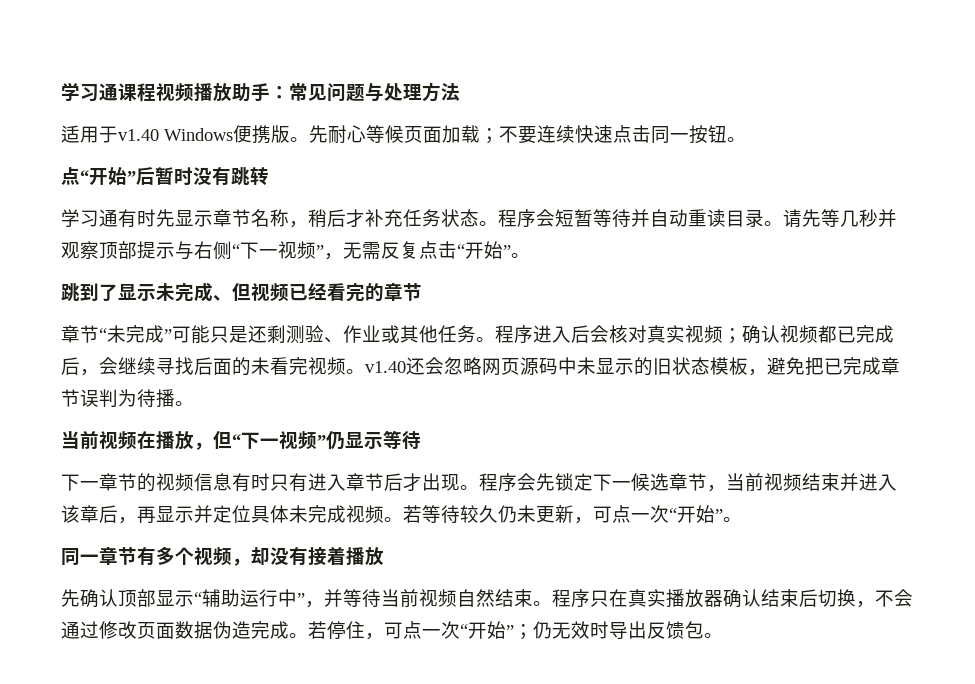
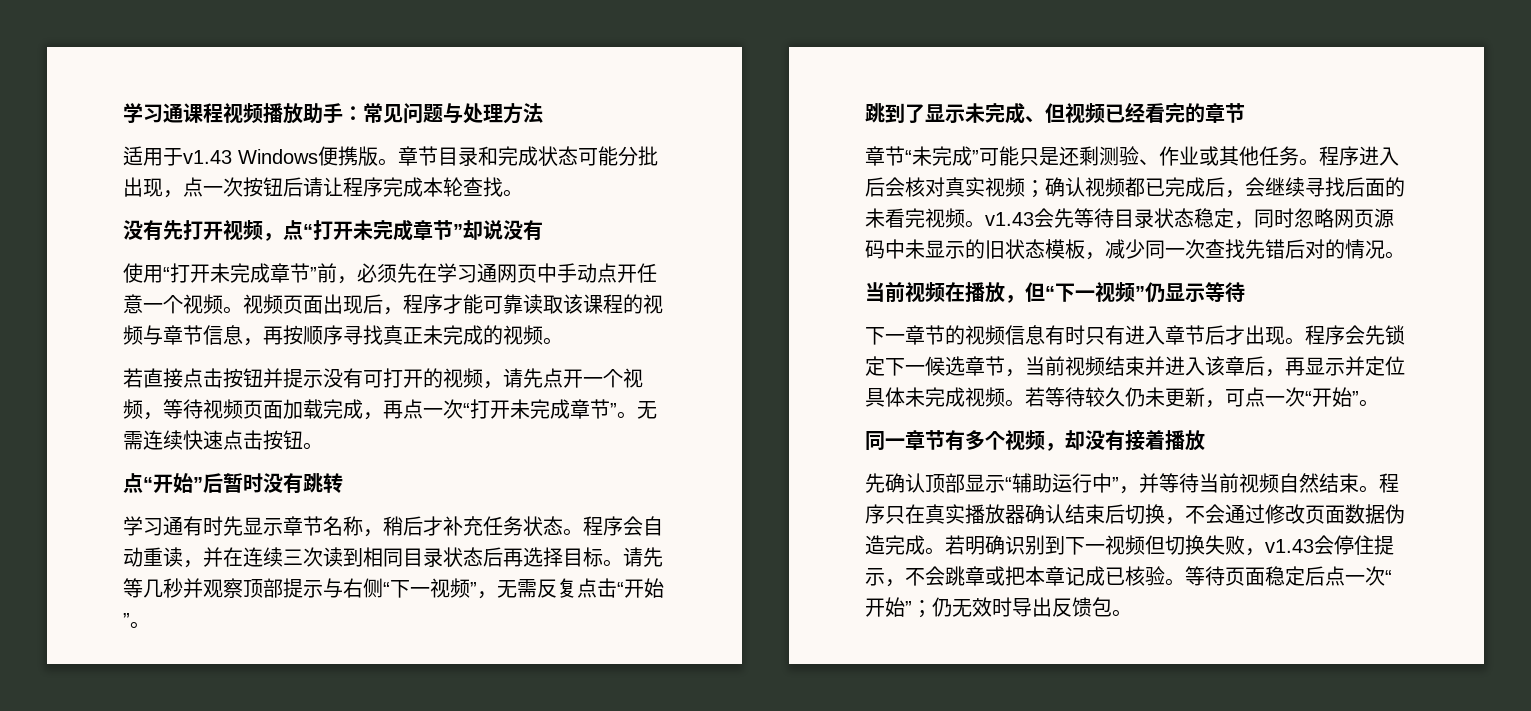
[118,129,159,141] v1.40 -> [183,150,232,164] v1.43
[309,125,537,144] 先耐心等候页面加载；不要 -> [398,146,658,166] [123,177,523,198] [123,219,543,241] [123,263,657,284] [123,294,663,315] [123,325,563,346] [123,368,643,389] [123,399,657,420] [123,431,143,450] 章节目录和完成状态可能分批出现，点一次按钮后请让程序完成本轮查找。 // 没有先打开视频，点“打开未完成章节”却说没有 // 使用“打开未完成章节”前，必须先在学习通网页中手动点开任意一个视频。视频页面出现后，程序才能可靠读取该课程的视频与章节信息，再按顺序寻找真正未完成的视频。 // 若直接点击按钮并提示没有可打开的视频，请先点开一个视频，等待视频页面加载完成，再点一次“打开未完成章节”。无需
[651,126,689,144] 同一 -> (263, 440) none
[555,209,764,228] 短暂等待并自动重读目录 -> [643,516,663,536] [123,547,603,568] 自动重读，并在连续三次读到相同目录状态后再选择目标
[365,357,444,375] v1.40还会 -> [985,208,1294,229] v1.43会先等待目录状态稳定，同时
[767,357,900,376] [61,389,175,408] 避免把已完成章节误判为待播 -> [1105,239,1385,259] 减少同一次查找先错后对的情况
[327,621,403,640] 停住，可 -> [965,535,1394,556] [865,566,1325,587] 明确识别到下一视频但切换失败，v1.43会停住提示，不会跳章或把本章记成已核验。等待页面稳定后

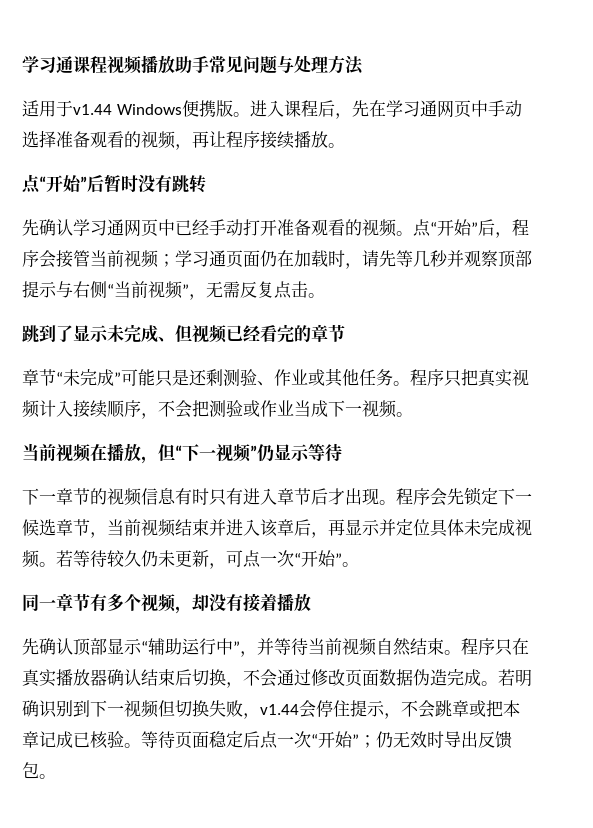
[343,106,363,121] ： -> (209, 64) none
[183,150,232,164] v1.43 -> [73,104,112,115] v1.44
[398,146,658,166] [123,177,523,198] [123,219,543,241] [123,263,397,284] 章节目录和完成状态可能分批出现，点一次按钮后请让程序完成本轮查找。 // 没有先打开视频，点“打开未完成章节”却说没有 // 使用“打开未完成章节”前，必须 -> [249,100,352,119] 进入课程后，
[597,263,657,283] [123,294,663,315] [123,325,563,346] [123,368,643,389] [123,399,657,420] [123,430,303,450] 点开任意一个视频。视频页面出现后，程序才能可靠读取该课程的视频与章节信息，再按顺序寻找真正未完成的视频。 // 若直接点击按钮并提示没有可打开的视频，请先点开一个视频，等待视频页面加载完成，再点一次“打开未完成章节”。无需连续快速点击按钮 -> [22,130,328,150] 选择准备观看的视频，再让程序接续播放
[123,516,663,537] [123,547,623,568] 学习通有时先显示章节名称，稍后才补充任务状态。程序会自动重读，并在连续三次读到相同目录状态后再选择目标。 -> [22,219,529,238] [22,250,362,269] 先确认学习通网页中已经手动打开准备观看的视频。点“开始”后，程序会接管当前视频；学习通页面仍在加载时，
[390,580,430,598] 下一 -> [114,281,148,298] 当前
[617,578,664,598] [123,613,130,627] “开始” -> (308, 289) none
[1359,146,1399,166] [865,177,1405,198] [865,208,1394,229] [865,239,1385,260] 进入后会核对真实视频；确认视频都已完成后，会继续寻找后面的未看完视频。v1.43会先等待目录状态稳定，同时忽略网页源码中未显示的旧状态模板，减少同一次查找先错后对的情况 -> [444,369,529,387] [22,400,397,419] 只把真实视频计入接续顺序，不会把测验或作业当成下一视频
[1265,539,1314,553] v1.43 -> [260,704,299,715] v1.44

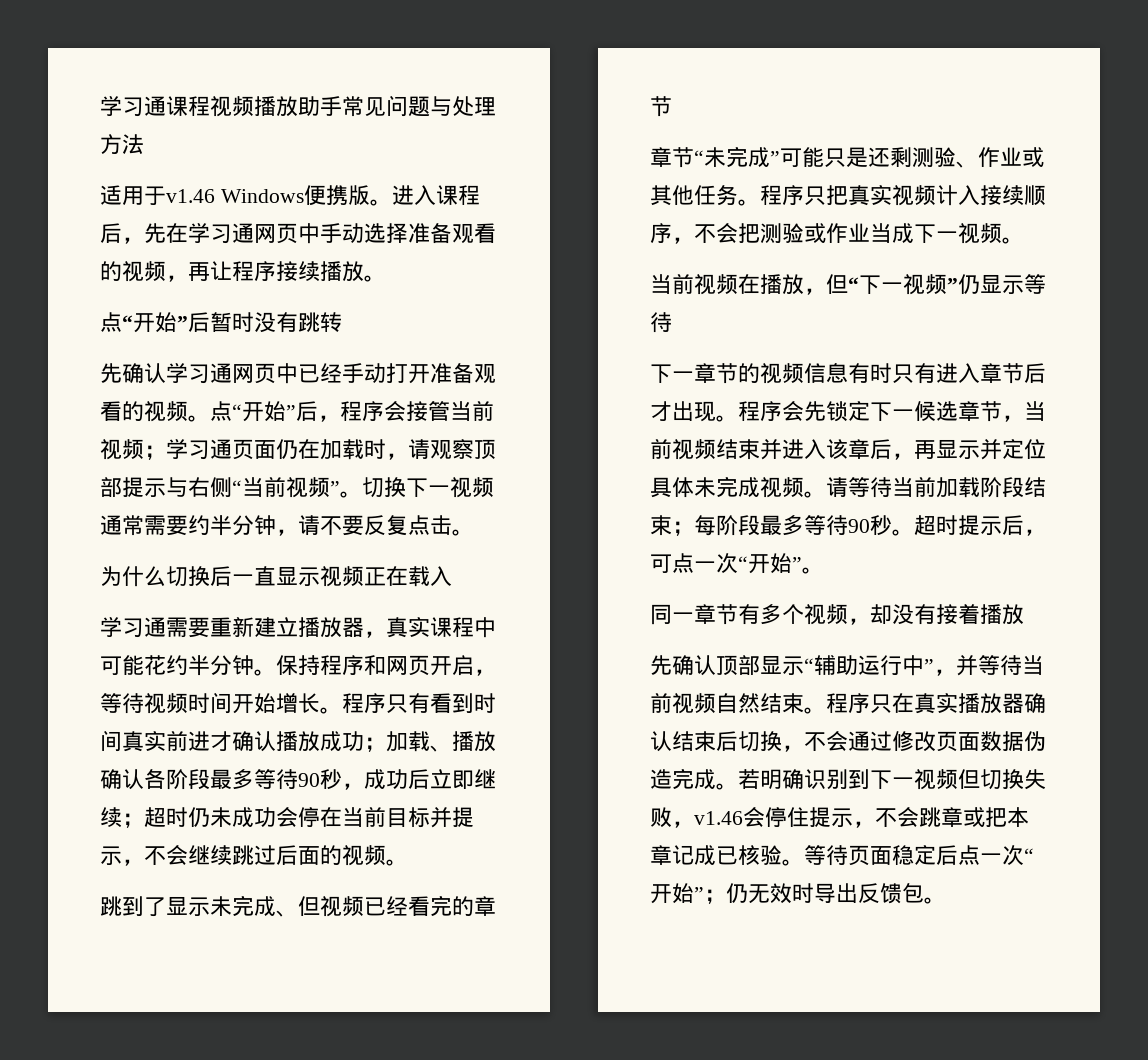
[73,104,112,115] v1.44 -> [166,189,215,203] v1.46
[379,250,464,267] 先等几秒并 -> (430, 449) none
[189,281,308,300] ，无需反复点击 -> [340,477,494,498] [100,515,474,536] [100,566,452,587] [100,617,496,638] [100,655,496,676] [100,692,496,714] [100,730,496,752] [100,769,496,790] [100,806,474,828] [100,845,386,866] 。切换下一视频通常需要约半分钟，请不要反复点击。 // 为什么切换后一直显示视频正在载入 // 学习通需要重新建立播放器，真实课程中可能花约半分钟。保持程序和网页开启，等待视频时间开始增长。程序只有看到时间真实前进才确认播放成功；加载、播放确认各阶段最多等待90秒，成功后立即继续；超时仍未成功会停在当前目标并提示，不会继续跳过后面的视频
[56,550,209,567] 若等待较久仍未更新 -> [826,476,1046,498] [650,515,1024,536] 请等待当前加载阶段结束；每阶段最多等待90秒。超时提示后
[260,704,299,715] v1.44 -> [694,811,743,825] v1.46

